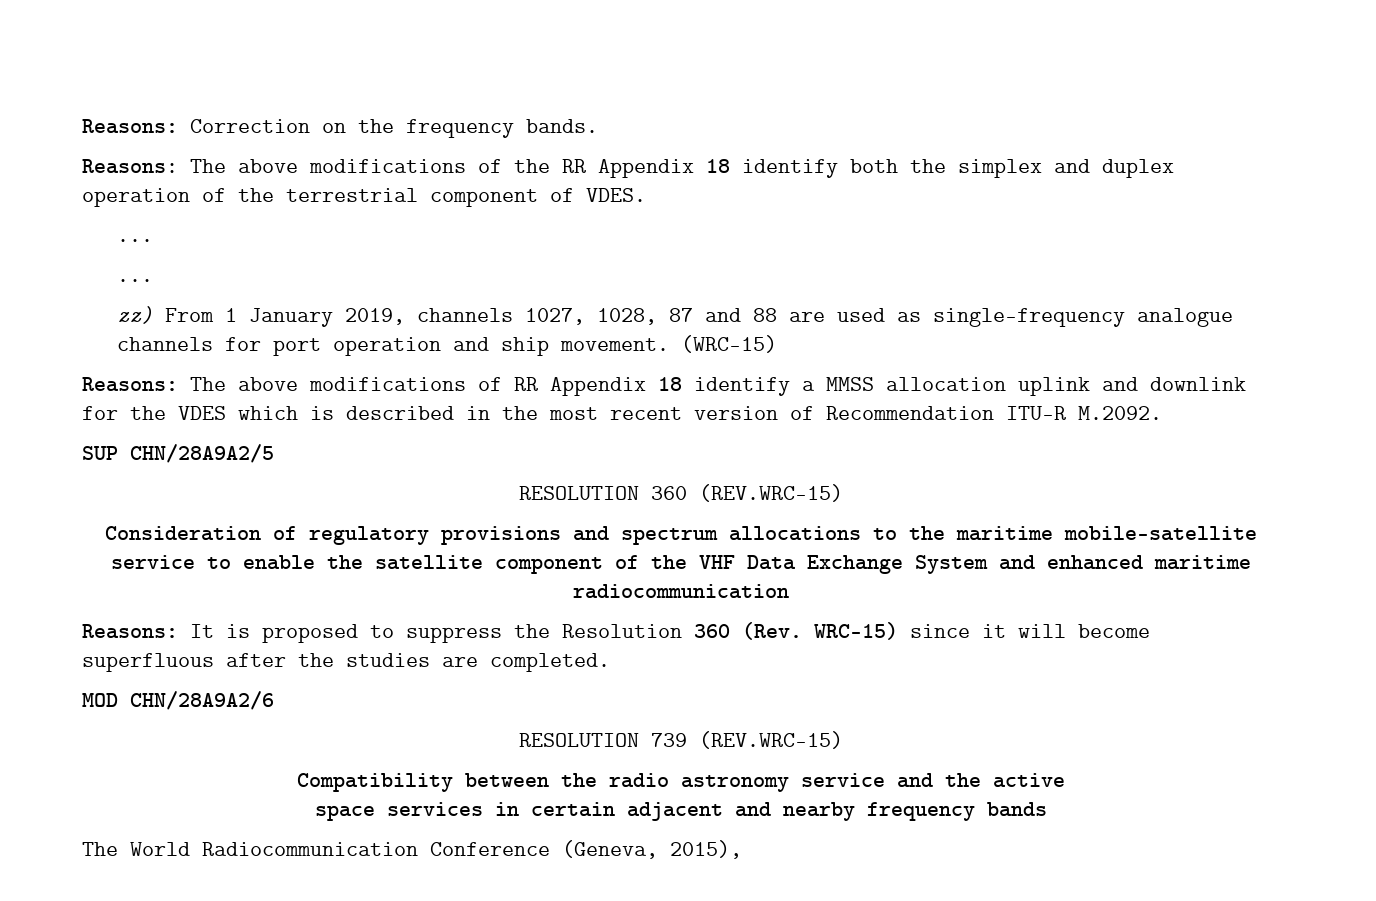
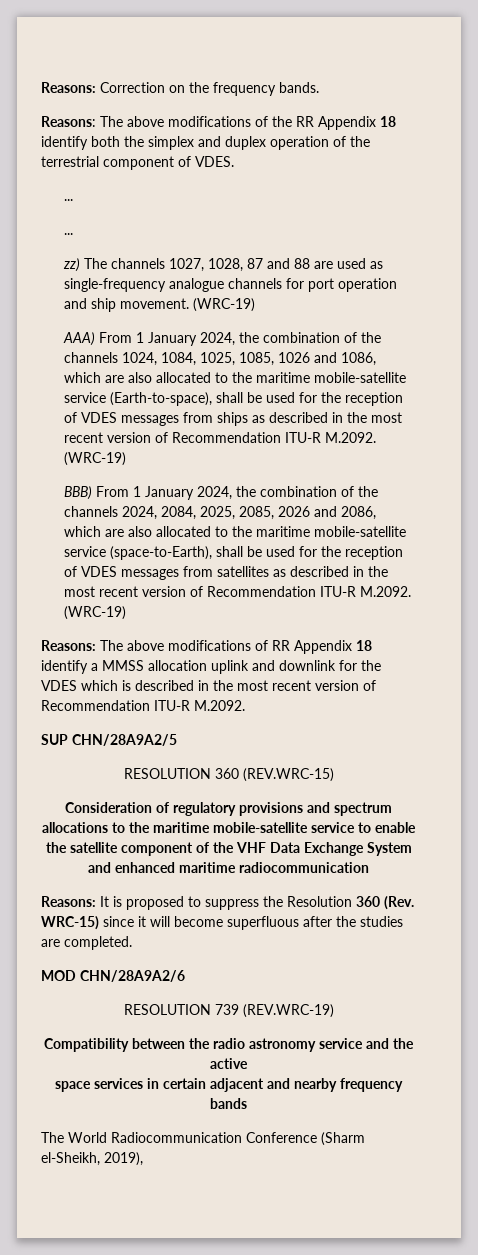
[164,308,405,327] From 1 January 2019, -> [83,258,107,269] The
[680,335,777,353] (WRC-15) -> [192,298,255,312] [62,332,381,346] [63,352,376,366] [63,372,406,383] [63,392,403,406] [63,412,402,426] [63,432,376,443] [63,452,126,466] [63,486,378,500] [63,506,376,520] [63,526,406,537] [63,546,403,560] [63,566,388,580] [63,586,411,597] [63,606,126,620] (WRC-19) // AAA) From 1 January 2024, the combination of the channels 1024, 1084, 1025, 1085, 1026 and 1086, which are also allocated to the maritime mobile-satellite service (Earth-to-space), shall be used for the reception of VDES messages from ships as described in the most recent version of Recommendation ITU-R M.2092. (WRC-19) // BBB) From 1 January 2024, the combination of the channels 2024, 2084, 2025, 2085, 2026 and 2086, which are also allocated to the maritime mobile-satellite service (space-to-Earth), shall be used for the reception of VDES messages from satellites as described in the most recent version of Recommendation ITU-R M.2092. (WRC-19)
[699,731,843,749] (REV.WRC-15) -> [242,1004,334,1018] (REV.WRC-19)
[562,840,742,859] (Geneva, 2015), -> [321,1132,365,1146] [41,1152,143,1166] (Sharm el-Sheikh, 2019),

